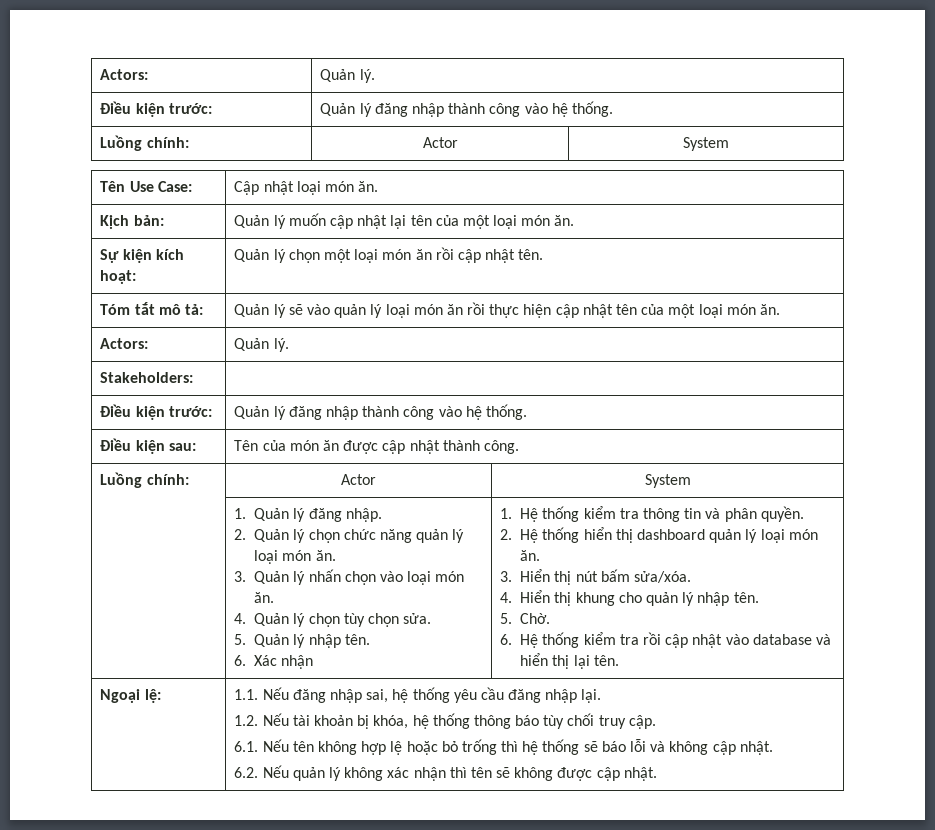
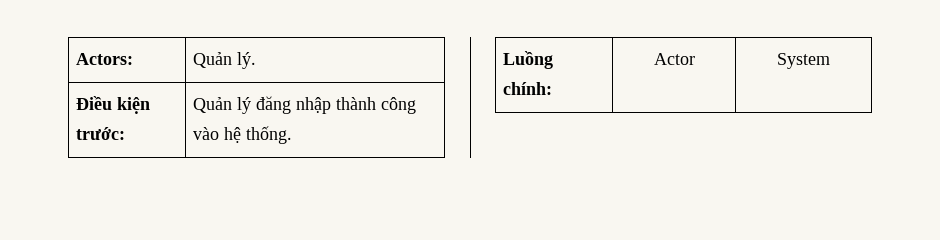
[100,181,192,192] [234,181,379,195] [100,215,164,229] [234,213,575,229] [100,249,184,263] [100,270,137,284] [234,247,544,263] [100,302,204,315] [234,302,780,318] [100,338,149,349] [234,338,289,352] [100,372,194,383] [100,404,212,420] [234,404,527,420] [100,438,196,454] [234,440,519,454] [100,472,189,488] [341,474,376,485] [644,474,691,488] [234,508,382,522] [234,529,465,543] [254,550,336,564] [234,569,465,585] [254,592,275,603] [234,613,432,627] [234,634,370,648] [234,655,314,669] [500,506,804,522] [500,527,818,543] [520,550,541,561] [500,569,691,585] [500,590,759,606] [500,613,551,624] [500,632,831,648] [520,653,619,669] [100,689,161,703] [234,687,602,703] [234,713,656,729] [234,739,773,755] [234,765,657,781] // Tên Use Case: | Cập nhật loại món ăn. // Kịch bản: | Quản lý muốn cập nhật lại tên của một loại món ăn. // Sự kiện kích hoạt: | Quản lý chọn một loại món ăn rồi cập nhật tên. // Tóm tắt mô tả: | Quản lý sẽ vào quản lý loại món ăn rồi thực hiện cập nhật tên của một loại món ăn. // Actors: | Quản lý. // Stakeholders: | // Điều kiện trước: | Quản lý đăng nhập thành công vào hệ thống. // Điều kiện sau: | Tên của món ăn được cập nhật thành công. // Luồng chính: | Actor | System // | 1. Quản lý đăng nhập. // 2. Quản lý chọn chức năng quản lý loại món ăn. // 3. Quản lý nhấn chọn vào loại món ăn. // 4. Quản lý chọn tùy chọn sửa. // 5. Quản lý nhập tên. // 6. Xác nhận | 1. Hệ thống kiểm tra thông tin và phân quyền. // 2. Hệ thống hiển thị dashboard quản lý loại món ăn. // 3. Hiển thị nút bấm sửa/xóa. // 4. Hiển thị khung cho quản lý nhập tên. // 5. Chờ. // 6. Hệ thống kiểm tra rồi cập nhật vào database và hiển thị lại tên. // Ngoại lệ: | 1.1. Nếu đăng nhập sai, hệ thống yêu cầu đăng nhập lại. // 1.2. Nếu tài khoản bị khóa, hệ thống thông báo tùy chối truy cập. // 6.1. Nếu tên không hợp lệ hoặc bỏ trống thì hệ thống sẽ báo lỗi và không cập nhật. // 6.2. Nếu quản lý không xác nhận thì tên sẽ không được cập nhật. -> (830, 61) none

